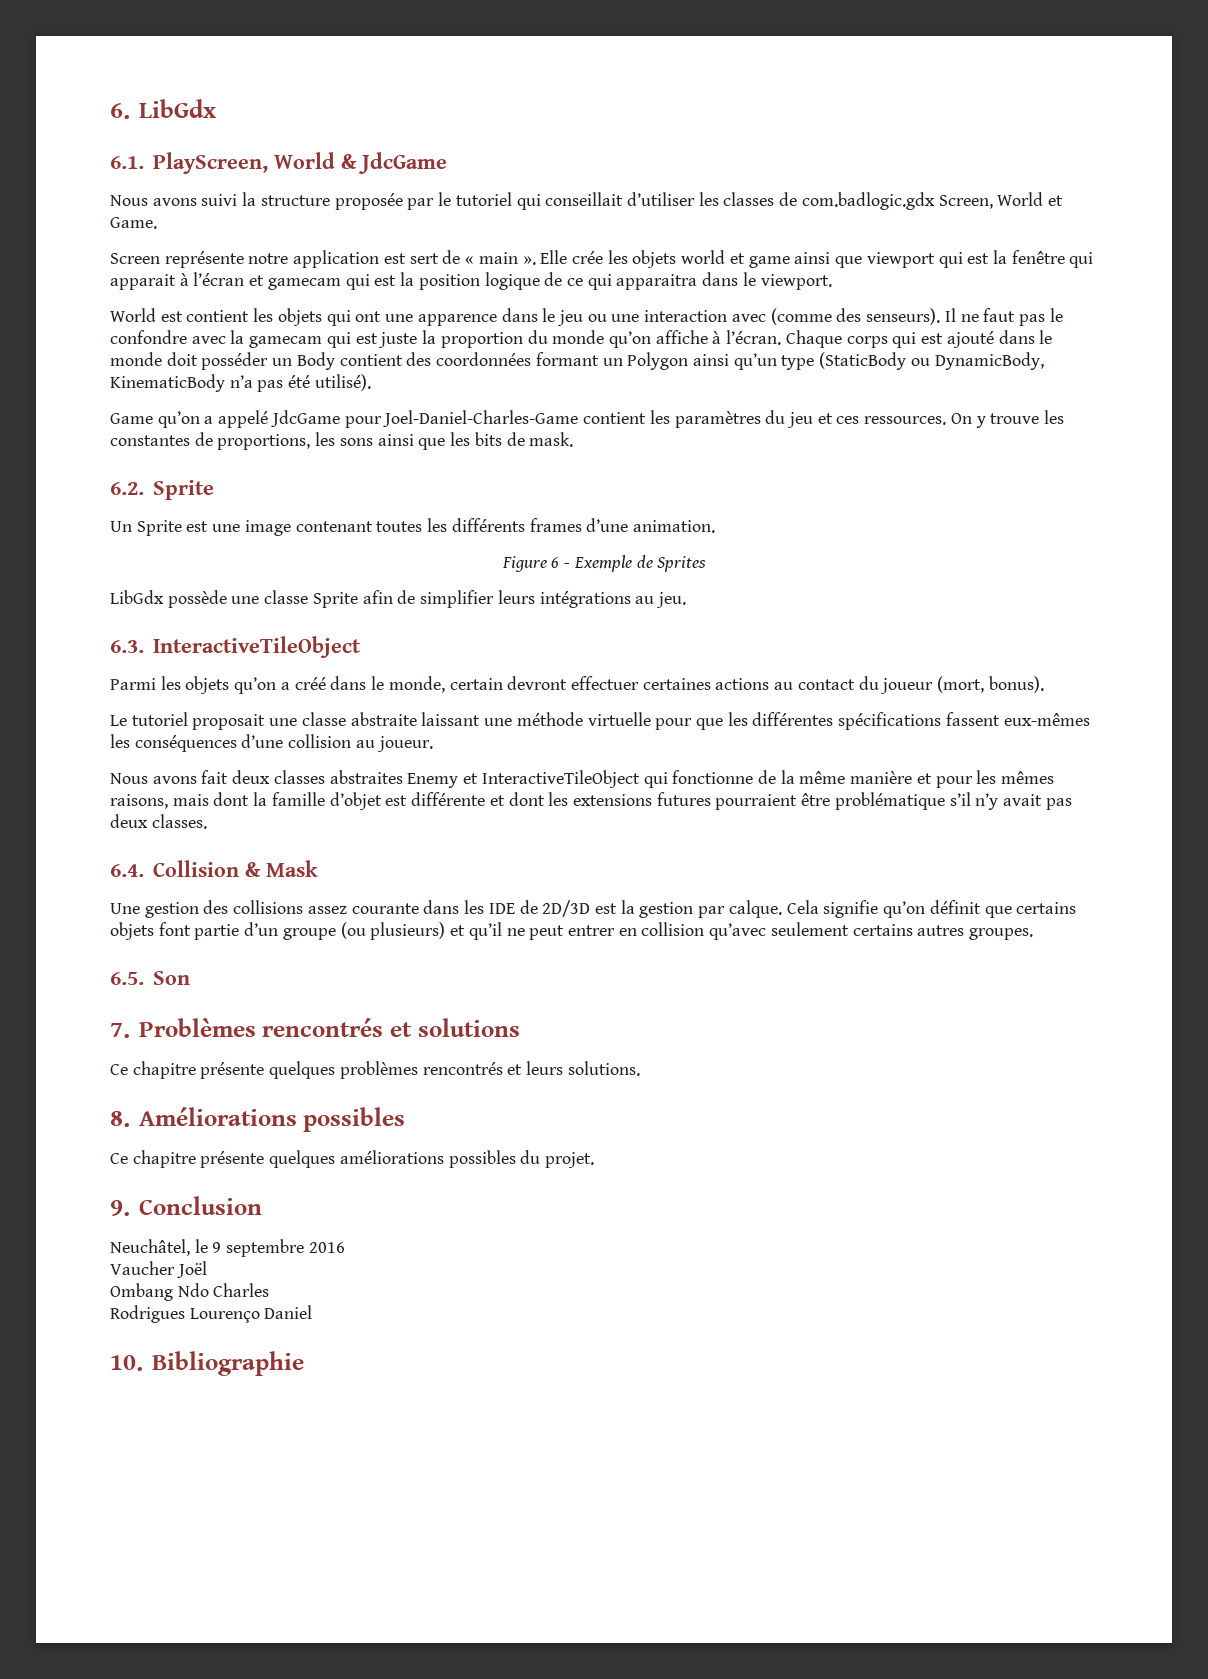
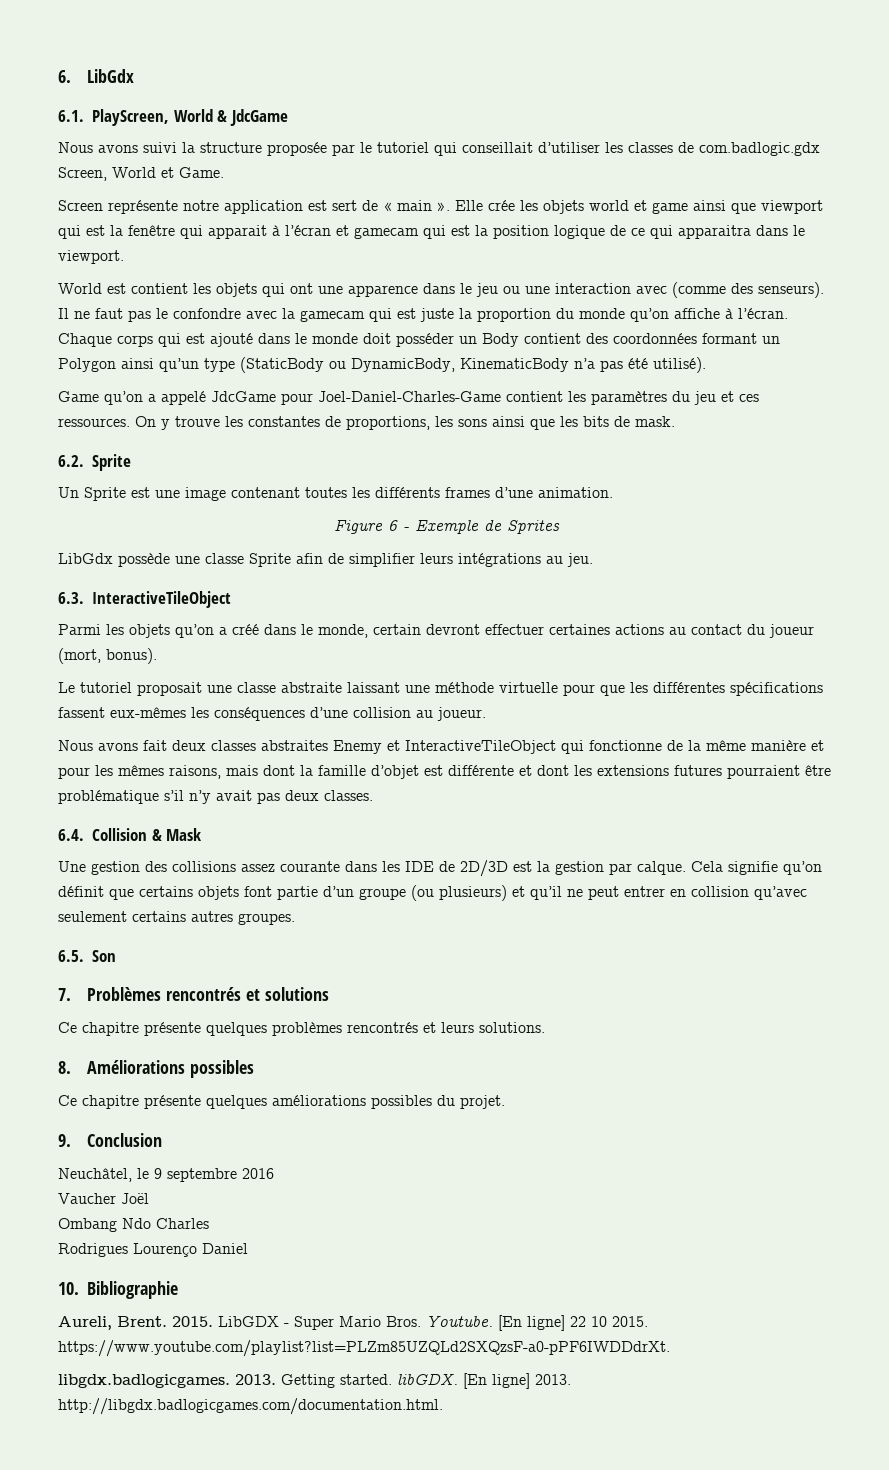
(304, 1363) none -> [58,1315,648,1331] [58,1340,670,1357] [58,1373,571,1389] [58,1398,443,1415] // Aureli, Brent. 2015. LibGDX - Super Mario Bros. Youtube. [En ligne] 22 10 2015. https://www.youtube.com/playlist?list=PLZm85UZQLd2SXQzsF-a0-pPF6IWDDdrXt. // libgdx.badlogicgames. 2013. Getting started. libGDX. [En ligne] 2013. http://libgdx.badlogicgames.com/documentation.html.

